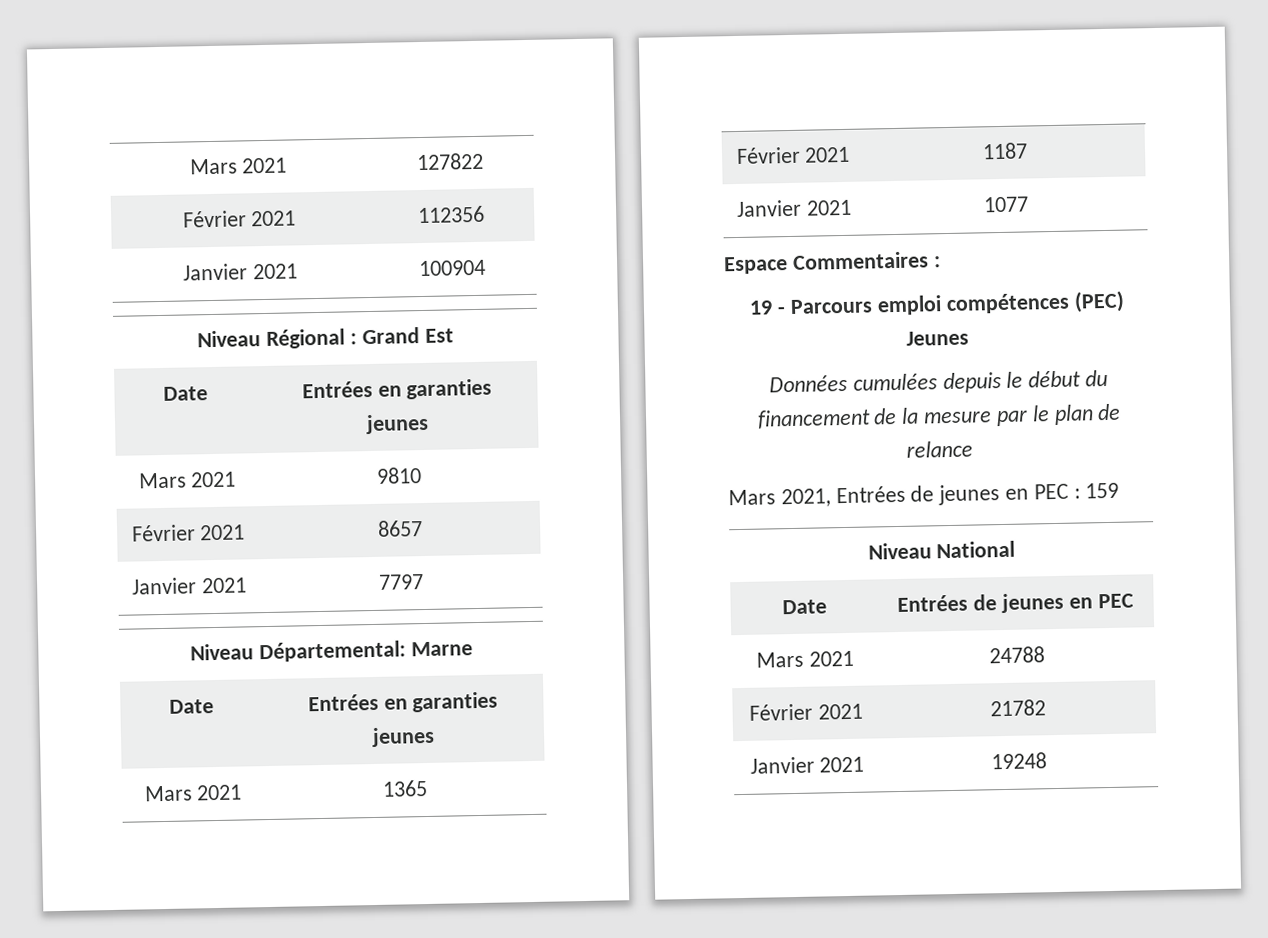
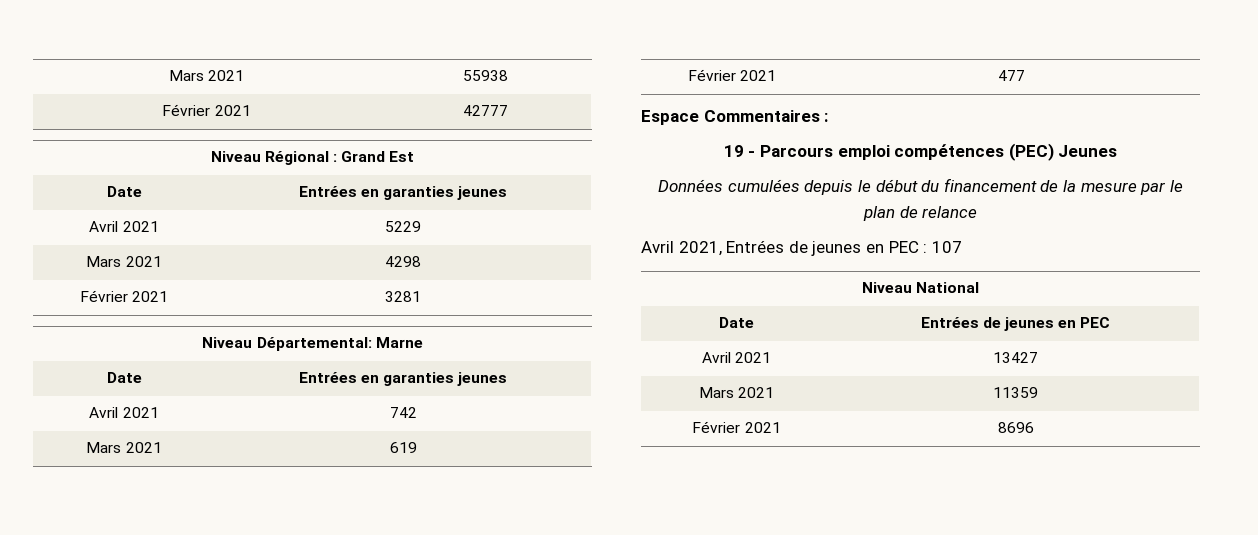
[189,157,288,175] [415,152,484,171] [182,210,297,228] [416,205,485,224] [183,263,298,281] [418,259,486,277] Mars 2021 | 127822 // Février 2021 | 112356 // Janvier 2021 | 100904 -> [168,70,245,81] [463,70,508,81] [162,104,251,116] [463,105,508,116] Mars 2021 | 55938 // Février 2021 | 42777
[137,471,237,489] [375,467,422,484] [130,524,246,542] [376,520,423,537] [131,577,247,595] [377,574,424,590] // Mars 2021 | 9810 // Février 2021 | 8657 // Janvier 2021 | 7797 -> [89,221,159,232] [385,221,421,232] [86,256,162,267] [385,256,421,267] [79,290,169,302] [385,291,421,302] // Avril 2021 | 5229 // Mars 2021 | 4298 // Février 2021 | 3281
[143,784,243,802] [381,779,428,797] [735,146,851,165] [981,142,1028,160] [736,199,852,217] [982,196,1029,213] // Mars 2021 | 1365 // Février 2021 | 1187 // Janvier 2021 | 1077 -> [89,407,159,418] [389,407,417,418] [86,442,162,453] [389,442,417,453] [687,69,777,81] [997,70,1025,81] // Avril 2021 | 742 // Mars 2021 | 619 // Février 2021 | 477
[728,489,776,506] Mars -> [641,241,674,253] Avril
[1085,482,1120,499] 159 -> [931,241,962,253] 107
[756,650,854,668] [988,646,1045,664] [749,703,863,721] [989,699,1046,717] [749,756,865,774] [990,752,1047,770] // Mars 2021 | 24788 // Février 2021 | 21782 // Janvier 2021 | 19248 -> [701,352,772,363] [993,352,1038,363] [698,387,775,398] [993,387,1038,398] [692,421,781,433] [997,422,1034,433] // Avril 2021 | 13427 // Mars 2021 | 11359 // Février 2021 | 8696

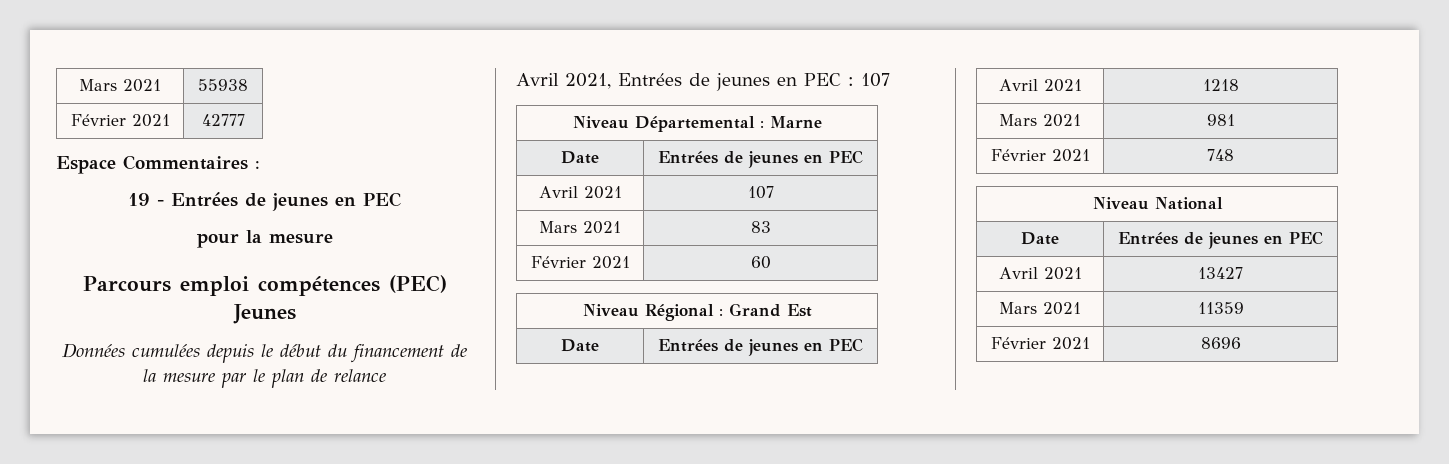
[210,151,415,165] [106,186,142,197] [298,186,508,200] [89,221,159,232] [385,221,421,232] [86,256,162,267] [385,256,421,267] [79,290,169,302] [385,291,421,302] [202,337,423,351] [106,372,142,383] [298,372,508,386] [89,407,159,418] [389,407,417,418] [86,442,162,453] [389,442,417,453] [687,69,777,81] [997,70,1025,81] // Niveau Régional : Grand Est // Date | Entrées en garanties jeunes // Avril 2021 | 5229 // Mars 2021 | 4298 // Février 2021 | 3281 // Niveau Départemental: Marne // Date | Entrées en garanties jeunes // Avril 2021 | 742 // Mars 2021 | 619 // Février 2021 | 477 -> (245, 120) none
(756, 154) none -> [171,192,401,211] [196,230,333,248] Entrées de jeunes en PEC // pour la mesure //
(962, 247) none -> [572,116,822,132] [561,151,599,164] [658,150,863,168] [538,186,622,199] [747,186,774,199] [539,221,621,234] [750,221,771,233] [530,256,630,269] [750,256,771,269] [582,303,812,321] [561,339,599,352] [658,338,863,356] [998,79,1082,92] [1202,79,1239,91] [999,114,1081,127] [1206,114,1235,126] [990,149,1090,162] [1207,149,1234,161] // Niveau Départemental : Marne // Date | Entrées de jeunes en PEC // Avril 2021 | 107 // Mars 2021 | 83 // Février 2021 | 60 // Niveau Régional : Grand Est // Date | Entrées de jeunes en PEC // Avril 2021 | 1218 // Mars 2021 | 981 // Février 2021 | 748

